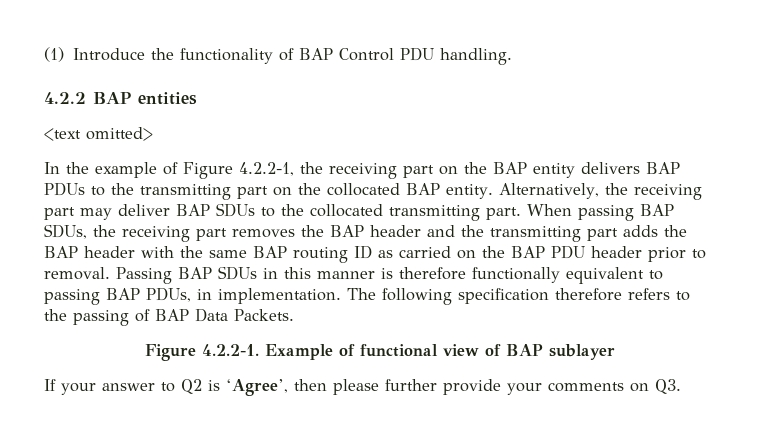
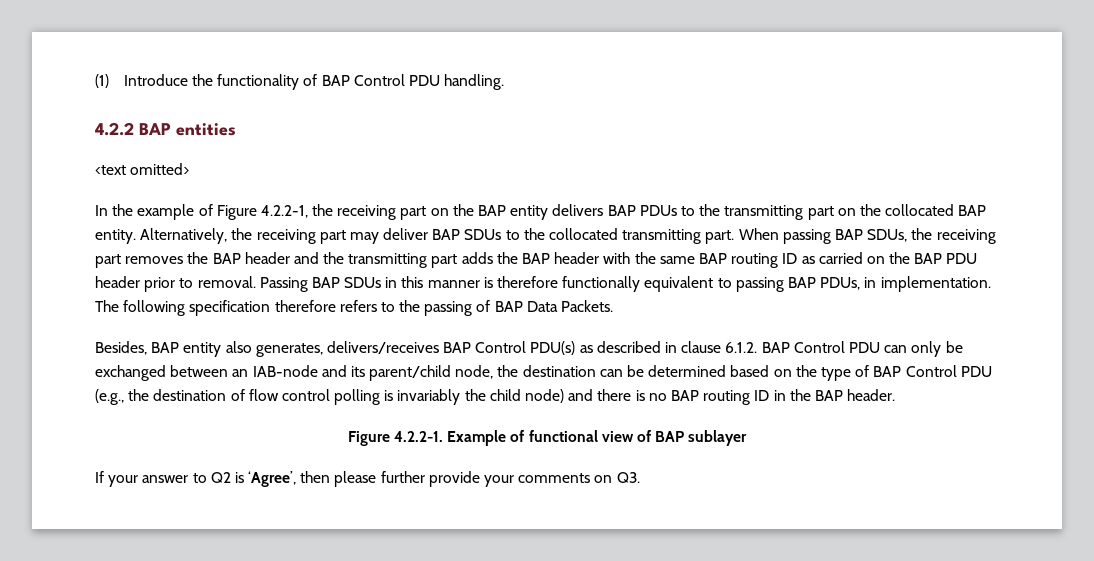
(294, 315) none -> [95,341,963,357] [95,365,992,381] [95,389,896,405] // Besides, BAP entity also generates, delivers/receives BAP Control PDU(s) as described in clause 6.1.2. BAP Control PDU can only be exchanged between an IAB-node and its parent/child node, the destination can be determined based on the type of BAP Control PDU (e.g., the destination of flow control polling is invariably the child node) and there is no BAP routing ID in the BAP header.

